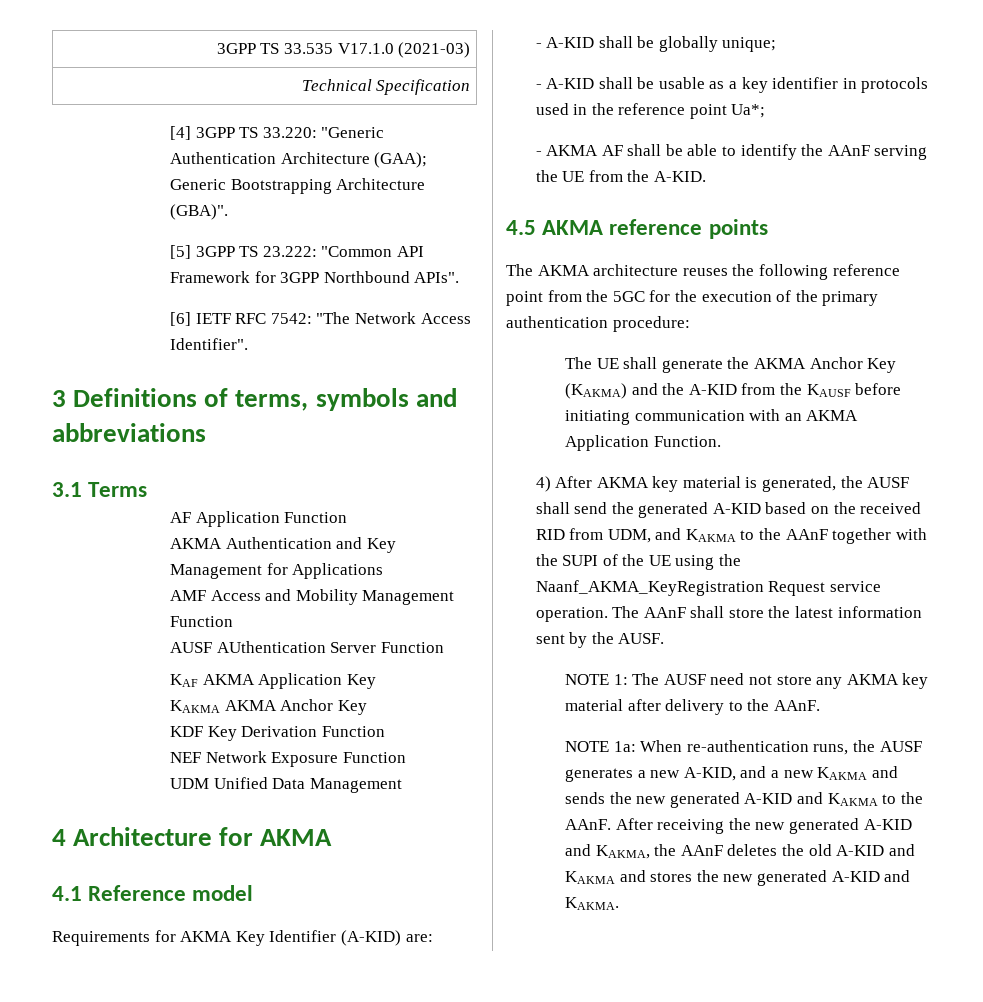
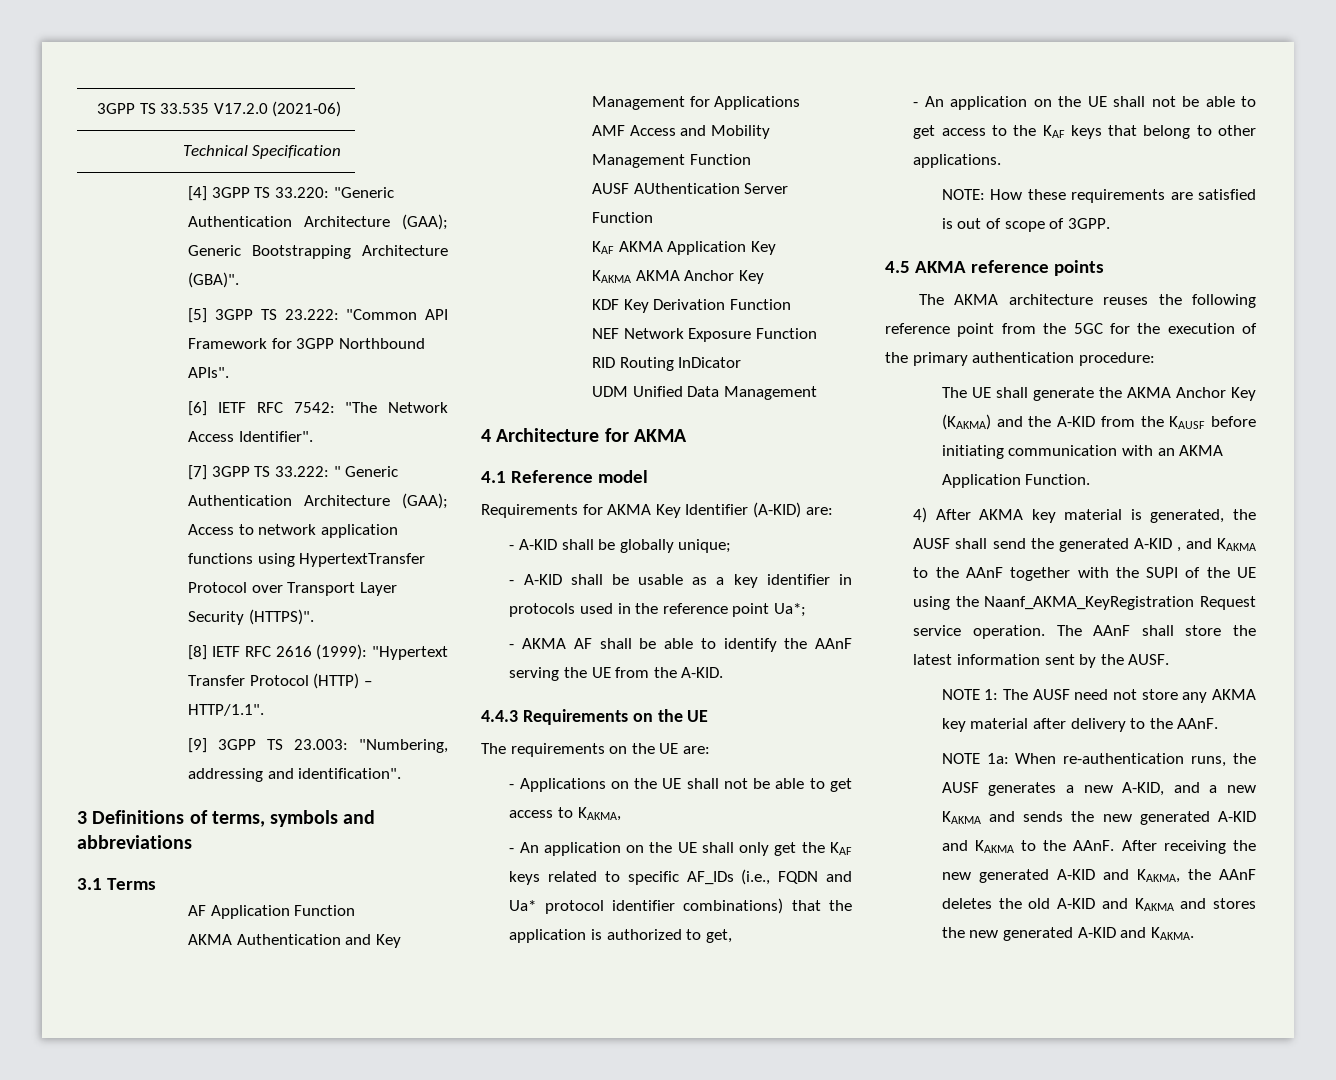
[337,42,471,58] V17.1.0 (2021-03) -> [213,101,342,117] V17.2.0 (2021-06)
(249, 344) none -> [188,465,399,480] [188,493,448,509] [188,524,399,538] [188,553,426,567] [188,582,398,596] [188,609,314,625] [188,644,449,660] [188,673,373,689] [188,704,265,716] [188,738,448,753] [188,768,402,782] // [7] 3GPP TS 33.222: " Generic Authentication Architecture (GAA); Access to network application functions using HypertextTransfer Protocol over Transport Layer Security (HTTPS)". // [8] IETF RFC 2616 (1999): "Hypertext Transfer Protocol (HTTP) – HTTP/1.1". // [9] 3GPP TS 23.003: "Numbering, addressing and identification".
(406, 757) none -> [592,357,742,371] // RID Routing InDicator
(706, 176) none -> [481,709,709,725] [481,743,710,757] [509,778,852,792] [509,807,621,821] [509,842,852,856] [509,869,852,885] [509,898,852,914] [509,929,732,943] [913,96,1256,110] [913,125,1256,139] [913,154,1002,168] [941,189,1256,203] [941,218,1110,232] // 4.4.3 Requirements on the UE // The requirements on the UE are: // - Applications on the UE shall not be able to get access to KAKMA, // - An application on the UE shall only get the KAF keys related to specific AF_IDs (i.e., FQDN and Ua* protocol identifier combinations) that the application is authorized to get, // - An application on the UE shall not be able to get access to the KAF keys that belong to other applications. // NOTE: How these requirements are satisfied is out of scope of 3GPP.
[765,502,922,514] [535,528,651,543] based on the received RID from UDM, -> [1176,547,1181,552] ,

